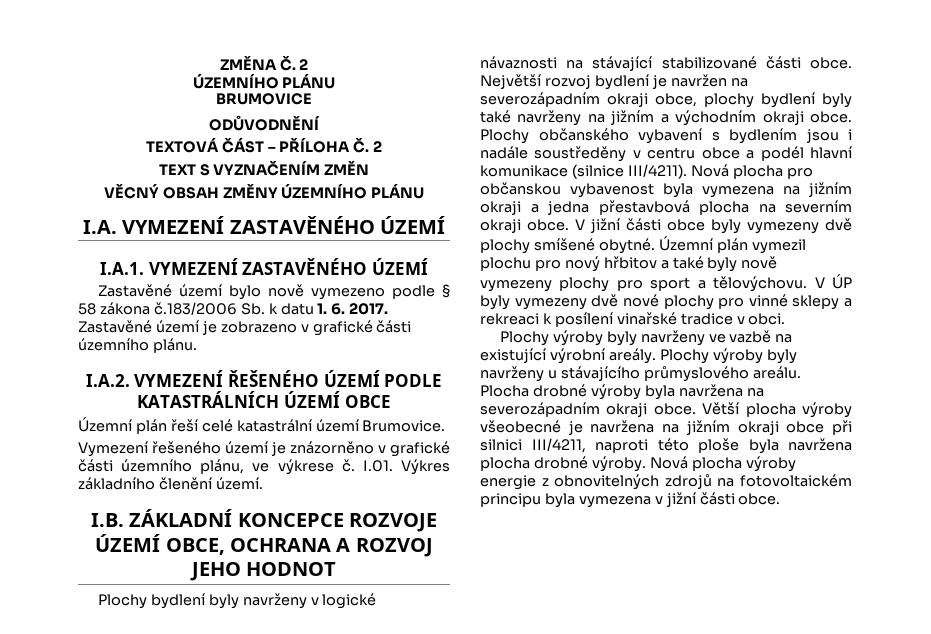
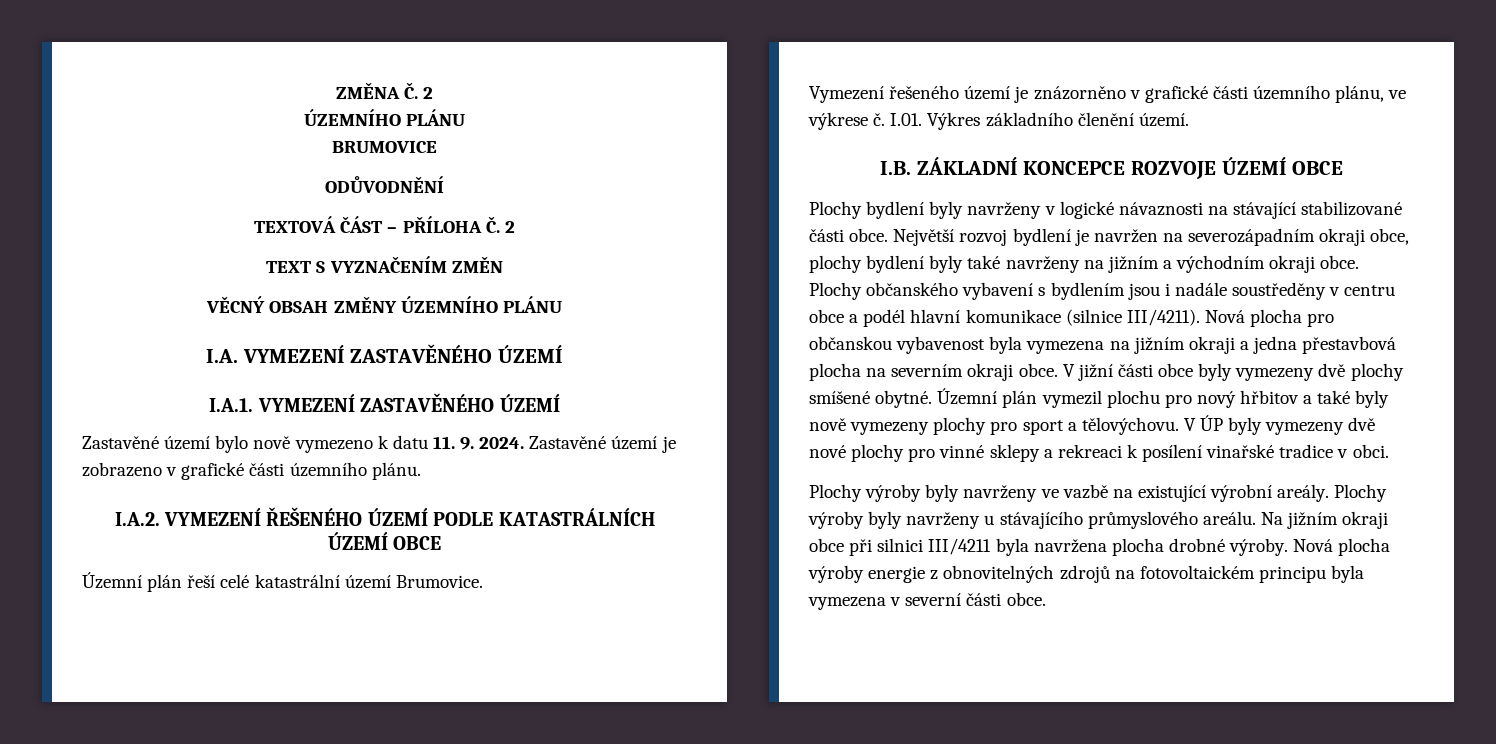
[391,284,450,299] [78,302,389,315] podle § 58 zákona č.183/2006 Sb. k datu 1. 6. 2017. -> [377,435,525,450] k datu 11. 9. 2024.
[165,538,433,557] [189,562,337,581] OBCE, OCHRANA A ROZVOJ JEHO HODNOT -> [1292,161,1344,175] OBCE
[480,384,764,400] [480,402,852,418] [480,420,680,435] Plocha drobné výroby byla navržena na severozápadním okraji obce. Větší plocha výroby všeobecné je navržena na -> [1260,512,1283,525] Na
[531,438,739,453] III/4211, naproti této ploše -> [928,538,992,555] III/4211
[665,492,696,507] jižní -> [905,593,962,606] severní

